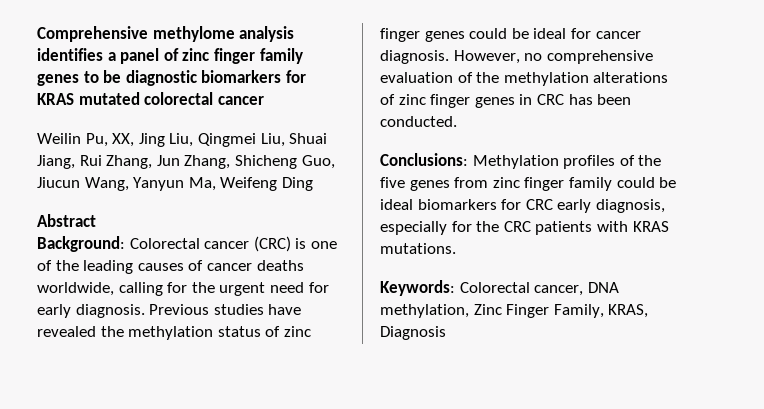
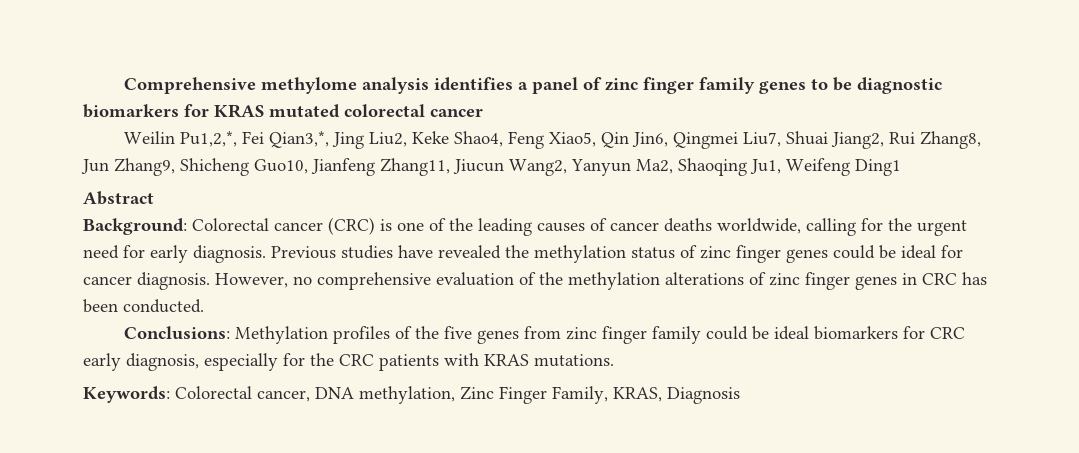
[85,133,328,147] [37,155,335,169] [37,177,313,191] Pu, XX, Jing Liu, Qingmei Liu, Shuai Jiang, Rui Zhang, Jun Zhang, Shicheng Guo, Jiucun Wang, Yanyun Ma, Weifeng Ding -> [179,131,981,149] [81,158,901,176] Pu1,2,*, Fei Qian3,*, Jing Liu2, Keke Shao4, Feng Xiao5, Qin Jin6, Qingmei Liu7, Shuai Jiang2, Rui Zhang8, Jun Zhang9, Shicheng Guo10, Jianfeng Zhang11, Jiucun Wang2, Yanyun Ma2, Shaoqing Ju1, Weifeng Ding1

